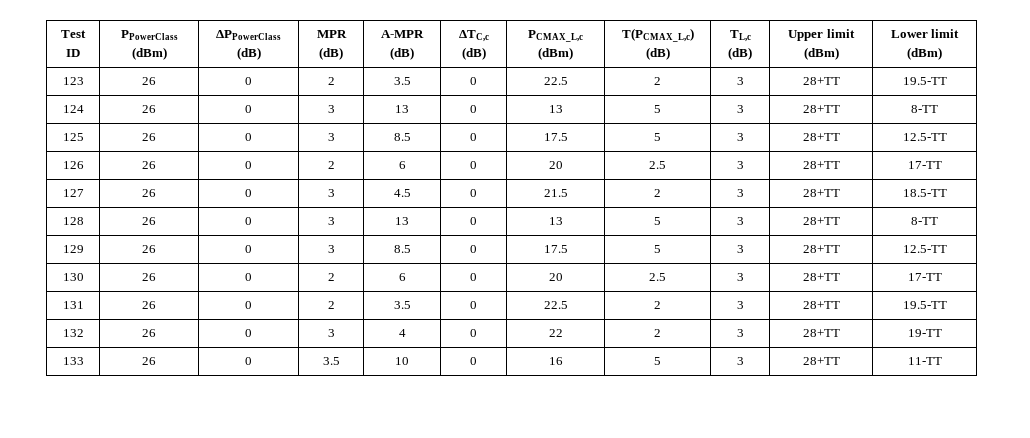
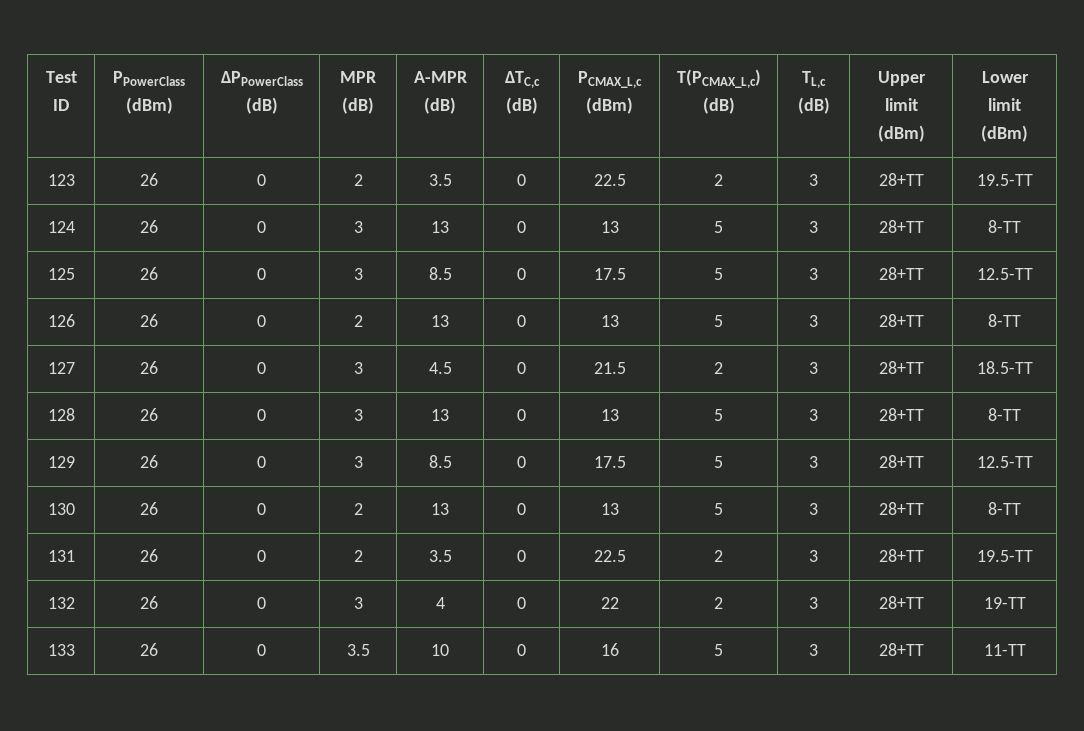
[398,161,406,169] [470,161,477,169] [548,161,563,169] [649,161,666,169] [736,161,744,169] [802,161,840,169] [907,161,942,169] 6 | 0 | 20 | 2.5 | 3 | 28+TT | 17-TT -> [431,315,449,327] [517,315,526,327] [600,315,619,327] [714,315,723,327] [809,315,818,327] [878,314,924,327] [988,314,1021,327] 13 | 0 | 13 | 5 | 3 | 28+TT | 8-TT
[398,273,406,281] [470,273,477,281] [548,273,563,281] [649,273,666,281] [736,273,744,281] [802,273,840,281] [907,273,942,281] 6 | 0 | 20 | 2.5 | 3 | 28+TT | 17-TT -> [431,503,449,515] [517,503,526,515] [600,503,619,515] [714,503,723,515] [809,503,818,515] [878,502,924,515] [988,502,1021,515] 13 | 0 | 13 | 5 | 3 | 28+TT | 8-TT

